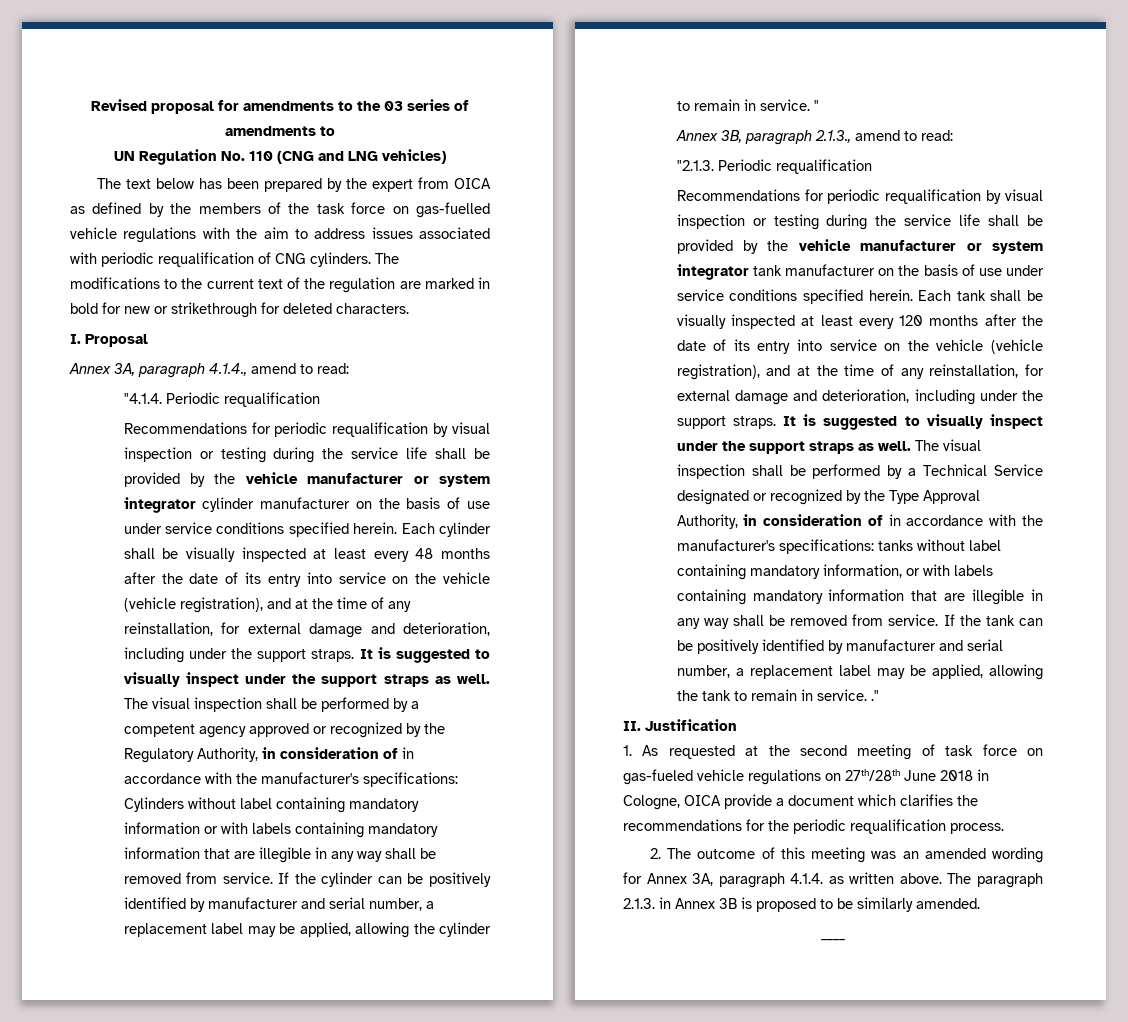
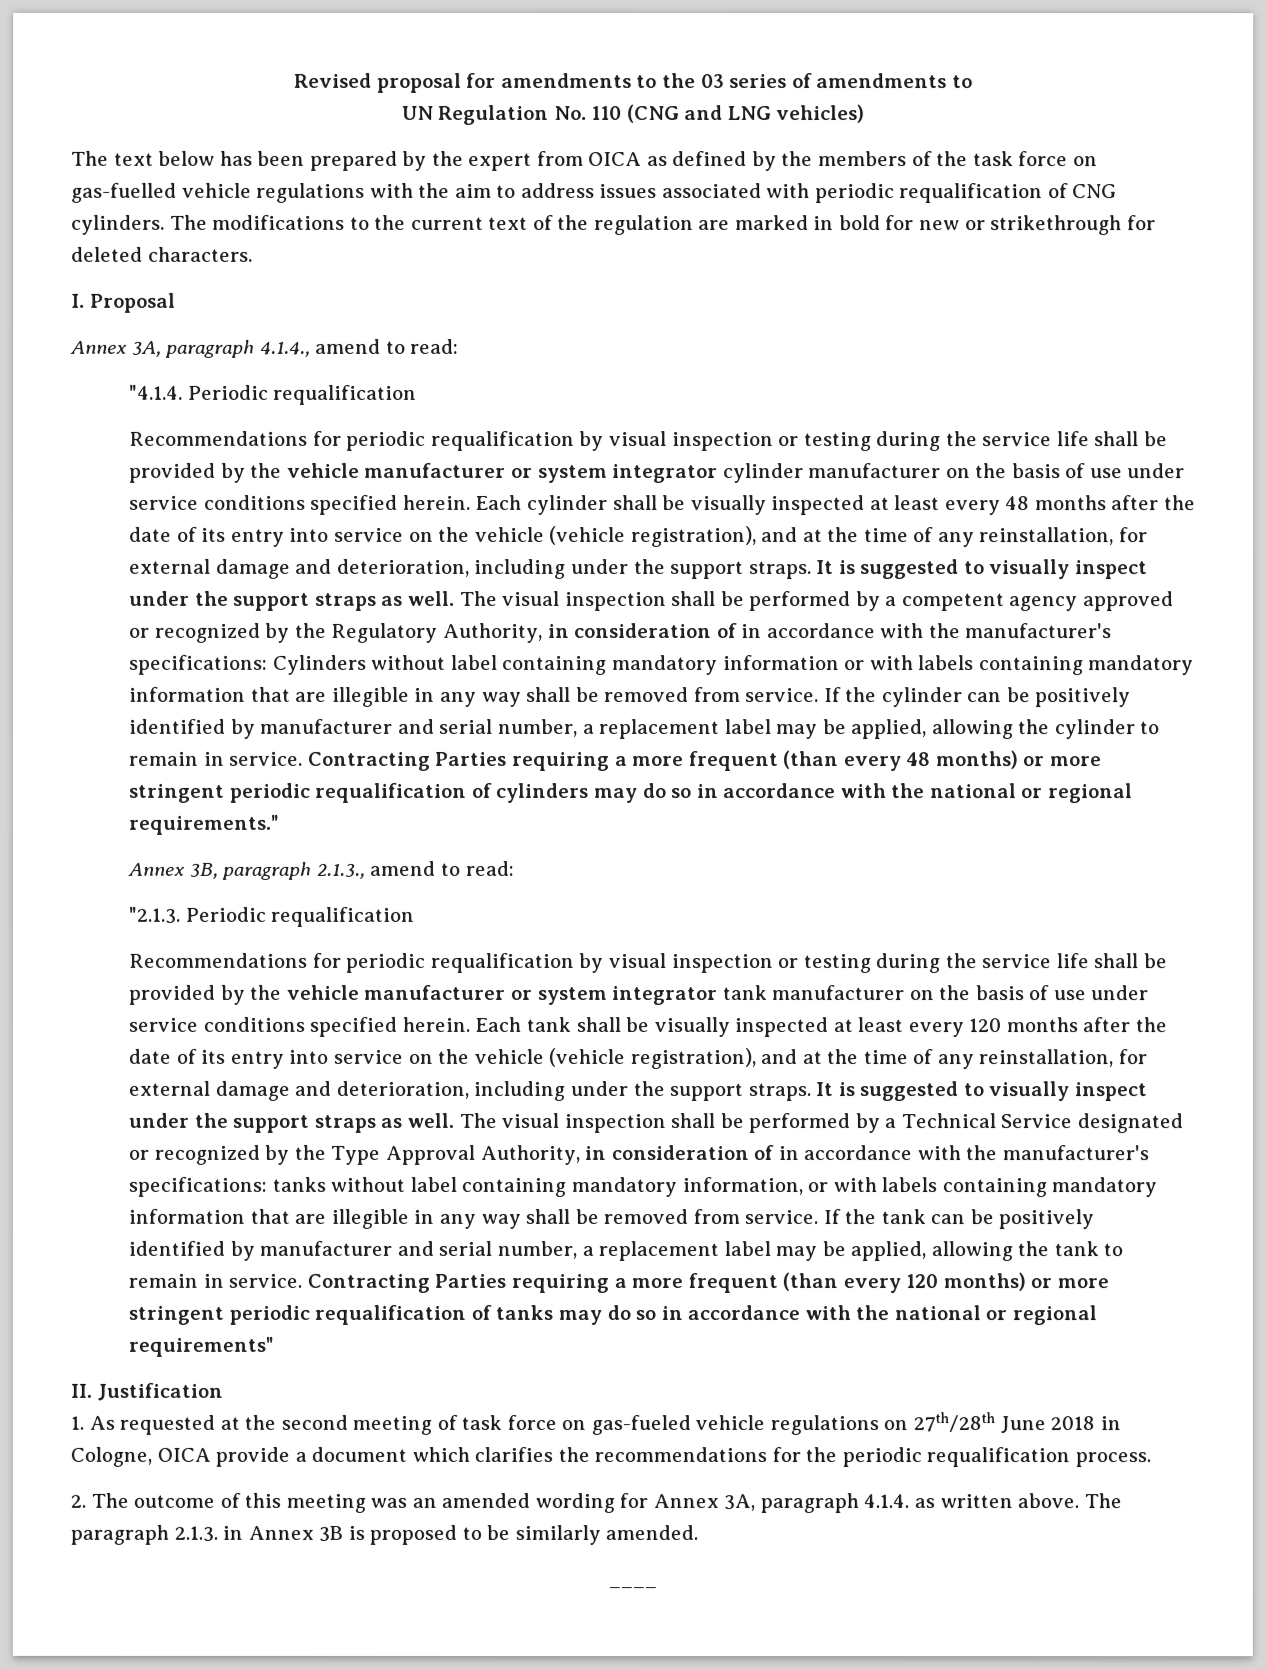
[813,100,819,111] " -> [307,750,1102,772] [129,782,1133,804] [128,814,281,835] Contracting Parties requiring a more frequent (than every 48 months) or more stringent periodic requalification of cylinders may do so in accordance with the national or regional requirements."
[870,690,879,701] ." -> [306,1272,1109,1294] [128,1304,1097,1326] [128,1336,275,1357] Contracting Parties requiring a more frequent (than every 120 months) or more stringent periodic requalification of tanks may do so in accordance with the national or regional requirements"

